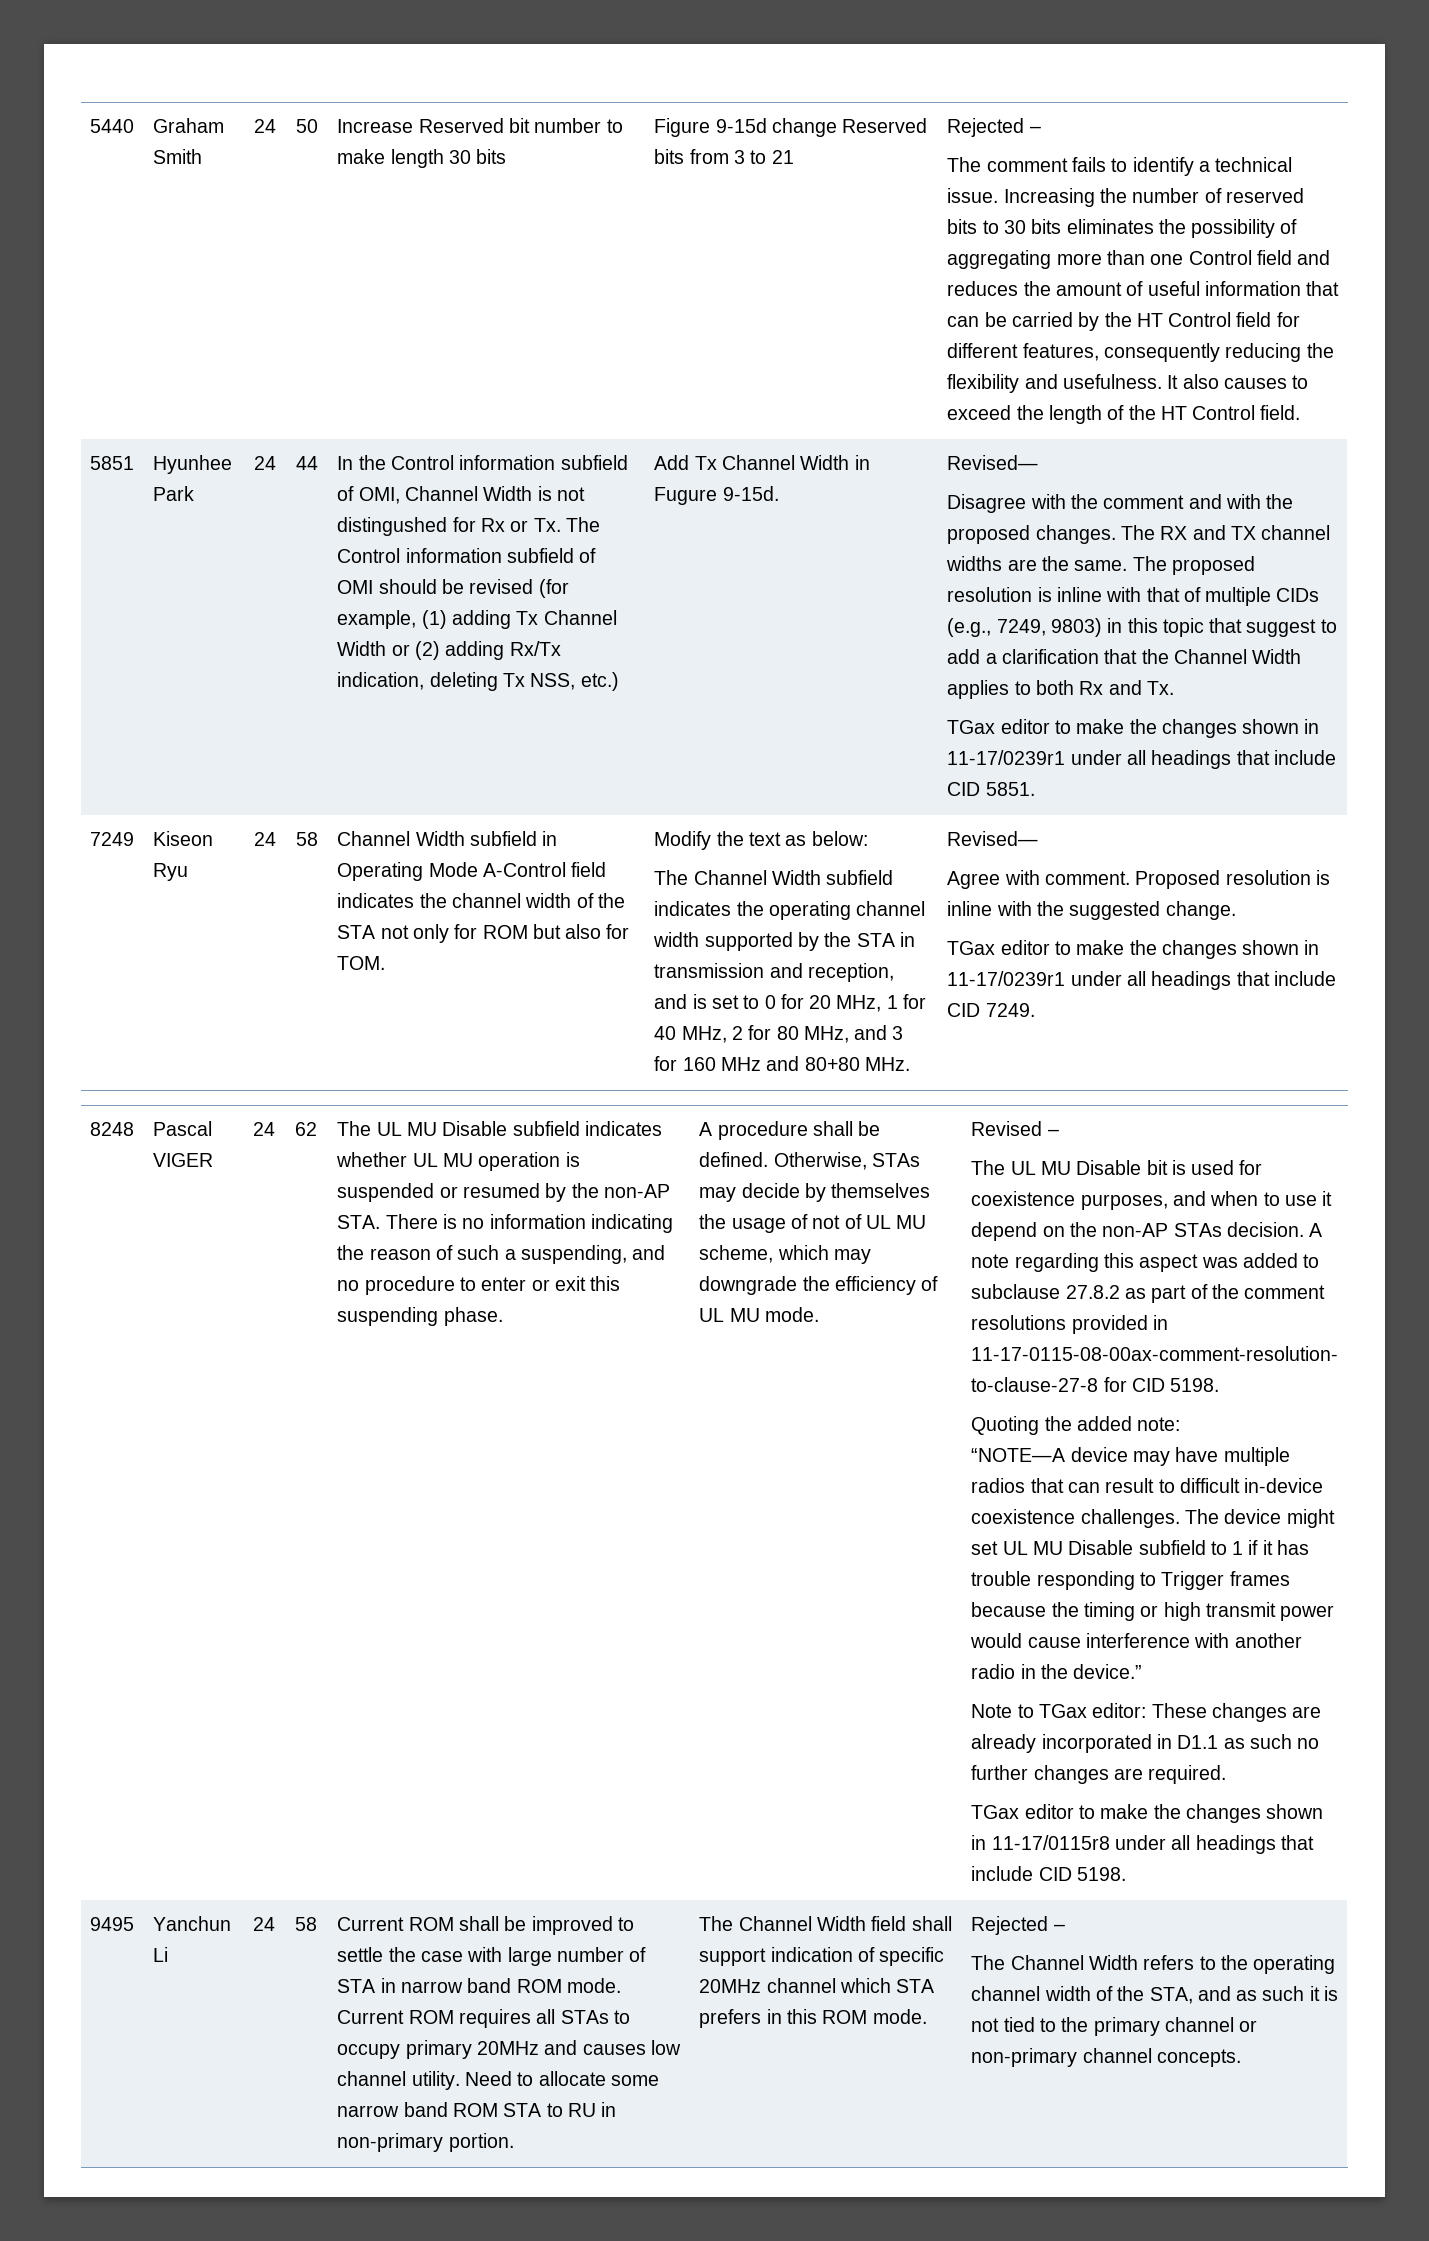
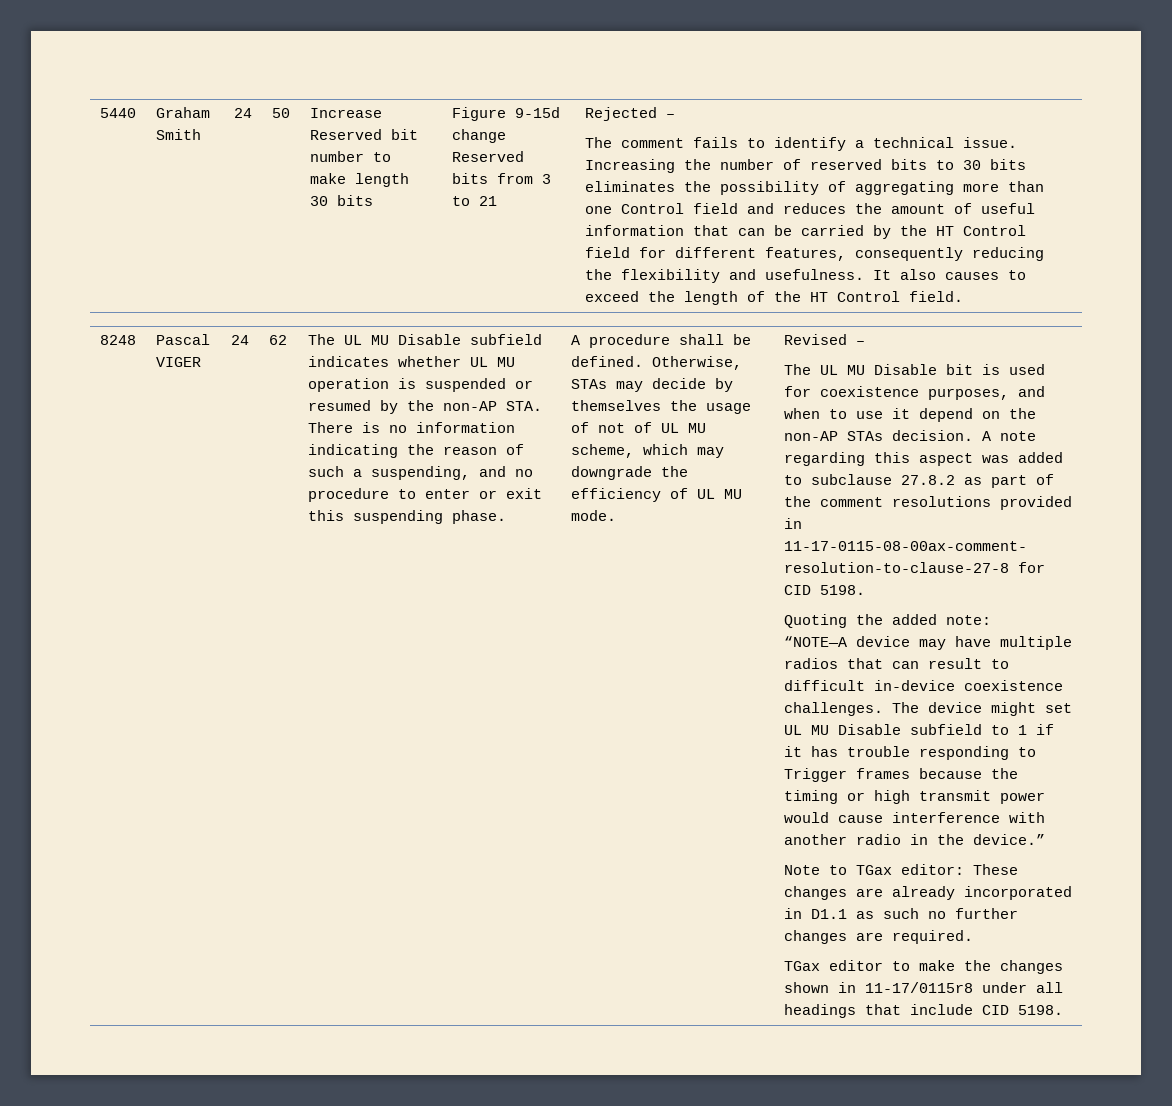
[90,456,135,470] [153,455,233,474] [153,486,195,501] [254,456,277,470] [296,456,319,470] [337,455,628,470] [337,486,585,504] [337,517,600,536] [337,548,597,563] [337,579,569,598] [337,610,617,629] [337,641,561,660] [337,672,619,691] [654,455,870,470] [654,486,779,505] [947,455,1039,470] [947,494,1294,513] [947,525,1331,544] [946,556,1255,575] [947,587,1320,606] [947,618,1337,637] [947,649,1302,664] [947,680,1174,699] [947,719,1320,738] [947,750,1336,769] [947,782,1035,796] [90,832,135,846] [153,831,214,846] [153,863,189,881] [254,832,277,846] [296,832,319,846] [337,831,558,846] [337,862,607,881] [337,893,625,908] [337,924,630,943] [337,956,386,970] [654,831,868,850] [654,870,894,885] [654,901,926,920] [653,932,915,951] [654,963,895,982] [654,994,926,1012] [654,1025,904,1043] [654,1056,910,1071] [947,831,1039,846] [947,870,1330,889] [947,901,1236,920] [947,940,1320,959] [947,971,1336,990] [947,1003,1035,1017] // 5851 | Hyunhee Park | 24 | 44 | In the Control information subfield of OMI, Channel Width is not distingushed for Rx or Tx. The Control information subfield of OMI should be revised (for example, (1) adding Tx Channel Width or (2) adding Rx/Tx indication, deleting Tx NSS, etc.) | Add Tx Channel Width in Fugure 9-15d. | Revised— // Disagree with the comment and with the proposed changes. The RX and TX channel widths are the same. The proposed resolution is inline with that of multiple CIDs (e.g., 7249, 9803) in this topic that suggest to add a clarification that the Channel Width applies to both Rx and Tx. // TGax editor to make the changes shown in 11-17/0239r1 under all headings that include CID 5851. // 7249 | Kiseon Ryu | 24 | 58 | Channel Width subfield in Operating Mode A-Control field indicates the channel width of the STA not only for ROM but also for TOM. | Modify the text as below: // The Channel Width subfield indicates the operating channel width supported by the STA in transmission and reception, and is set to 0 for 20 MHz, 1 for 40 MHz, 2 for 80 MHz, and 3 for 160 MHz and 80+80 MHz. | Revised— // Agree with comment. Proposed resolution is inline with the suggested change. // TGax editor to make the changes shown in 11-17/0239r1 under all headings that include CID 7249. -> (963, 296) none
[90,1917,135,1931] [153,1916,232,1931] [153,1947,169,1962] [253,1917,276,1931] [295,1917,318,1931] [337,1916,634,1935] [337,1947,647,1966] [337,1978,621,1993] [337,2009,630,2028] [337,2040,681,2059] [337,2071,659,2090] [337,2102,617,2117] [337,2133,514,2152] [699,1916,952,1931] [699,1947,945,1966] [699,1978,935,1993] [699,2009,927,2028] [971,1916,1065,1935] [971,1955,1336,1974] [971,1986,1338,2004] [971,2017,1258,2036] [971,2048,1242,2067] // 9495 | Yanchun Li | 24 | 58 | Current ROM shall be improved to settle the case with large number of STA in narrow band ROM mode. Current ROM requires all STAs to occupy primary 20MHz and causes low channel utility. Need to allocate some narrow band ROM STA to RU in non-primary portion. | The Channel Width field shall support indication of specific 20MHz channel which STA prefers in this ROM mode. | Rejected – // The Channel Width refers to the operating channel width of the STA, and as such it is not tied to the primary channel or non-primary channel concepts. -> (1063, 1010) none

